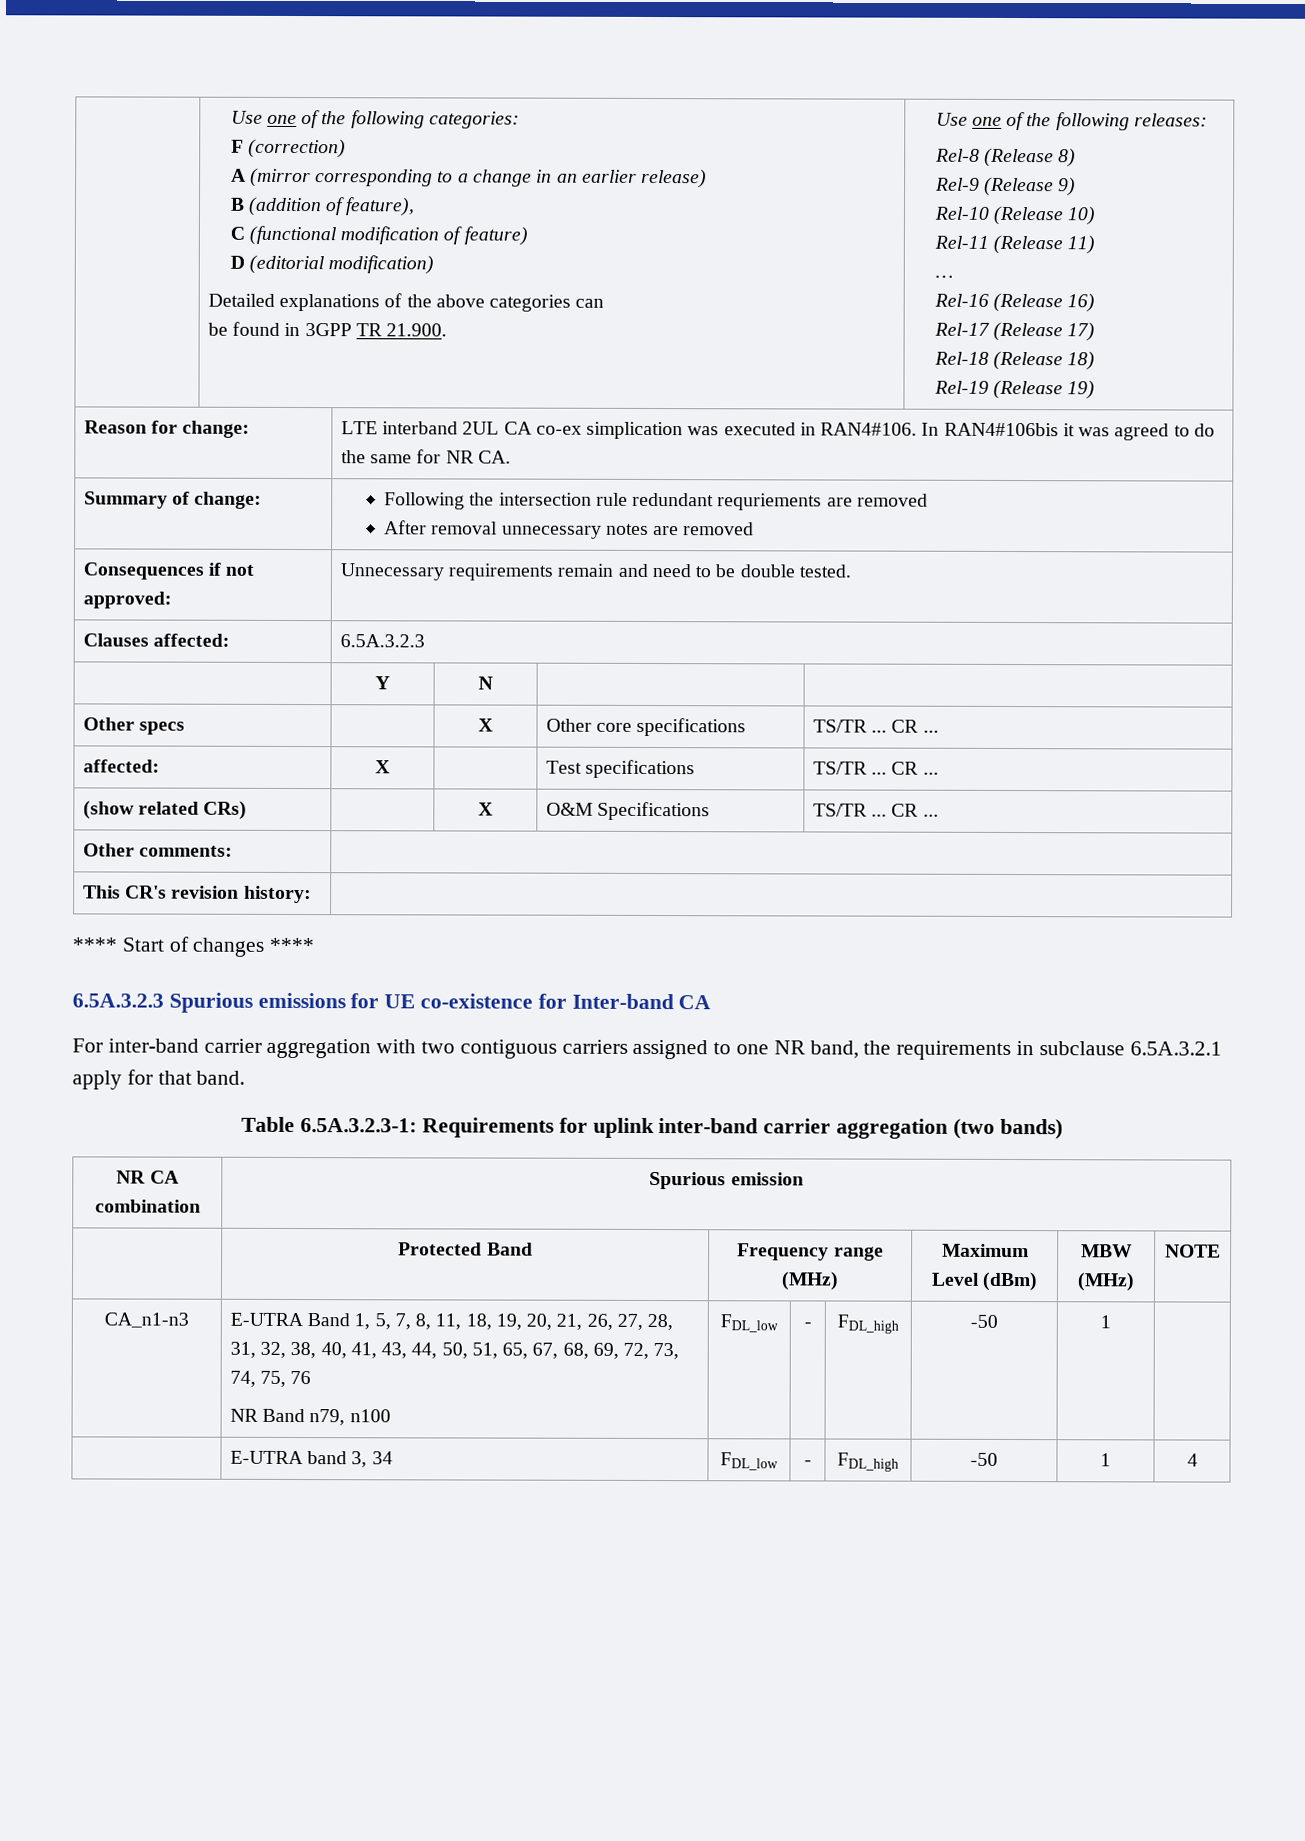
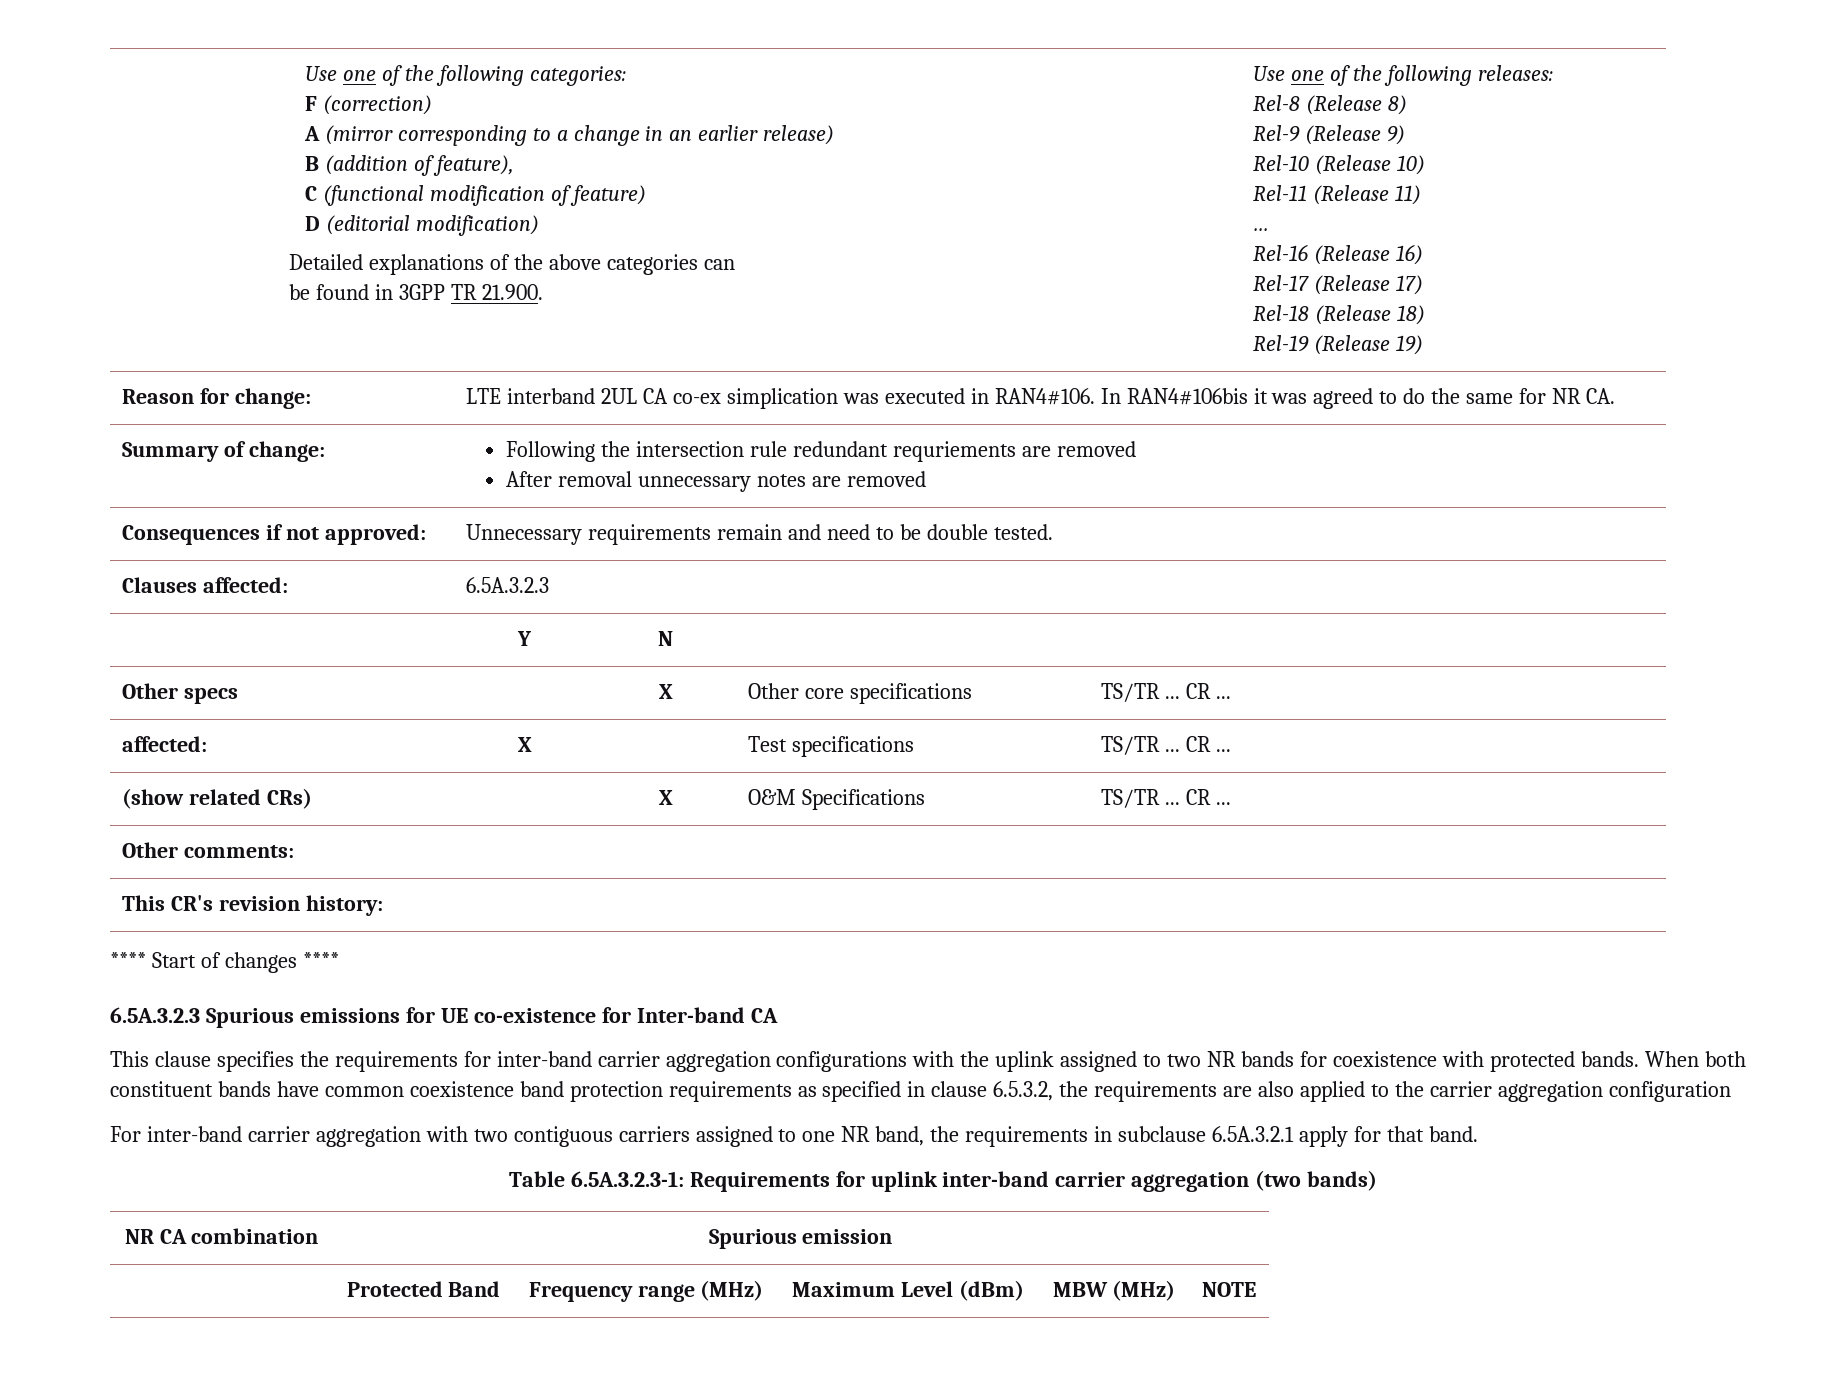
(712, 1002) none -> [110,1051,1746,1072] [110,1081,1731,1102] // This clause specifies the requirements for inter-band carrier aggregation configurations with the uplink assigned to two NR bands for coexistence with protected bands. When both constituent bands have common coexistence band protection requirements as specified in clause 6.5.3.2, the requirements are also applied to the carrier aggregation configuration
[104,1312,189,1328] [229,1312,674,1331] [229,1341,680,1360] [229,1370,312,1387] [229,1408,391,1426] [720,1314,778,1333] [803,1322,812,1328] [837,1314,899,1334] [970,1314,998,1328] [1100,1315,1111,1329] [229,1450,393,1468] [720,1452,778,1471] [803,1460,812,1466] [837,1452,899,1472] [970,1452,998,1466] [1100,1453,1111,1467] [1186,1453,1198,1467] // CA_n1-n3 | E-UTRA Band 1, 5, 7, 8, 11, 18, 19, 20, 21, 26, 27, 28, 31, 32, 38, 40, 41, 43, 44, 50, 51, 65, 67, 68, 69, 72, 73, 74, 75, 76 // NR Band n79, n100 | FDL_low | - | FDL_high | -50 | 1 | // | E-UTRA band 3, 34 | FDL_low | - | FDL_high | -50 | 1 | 4 -> (1256, 1289) none

